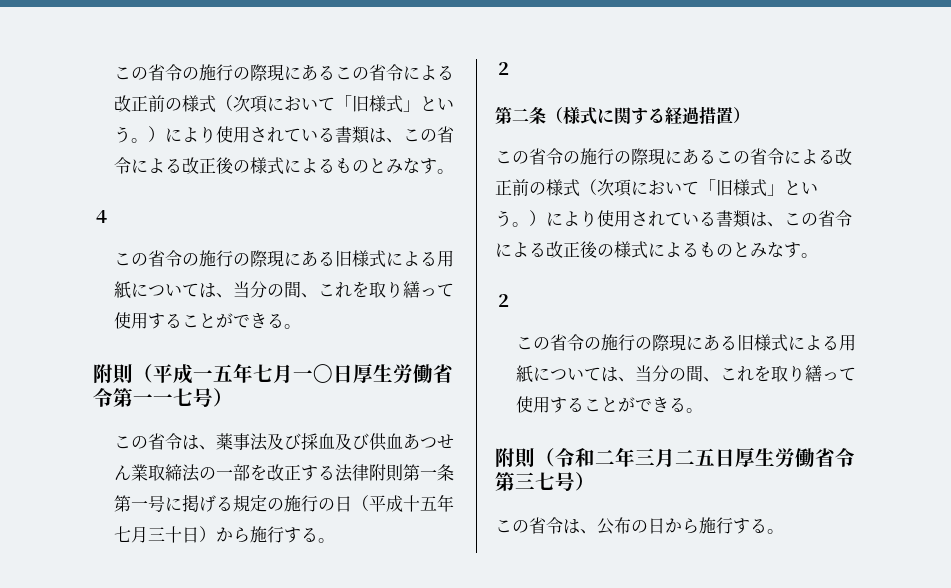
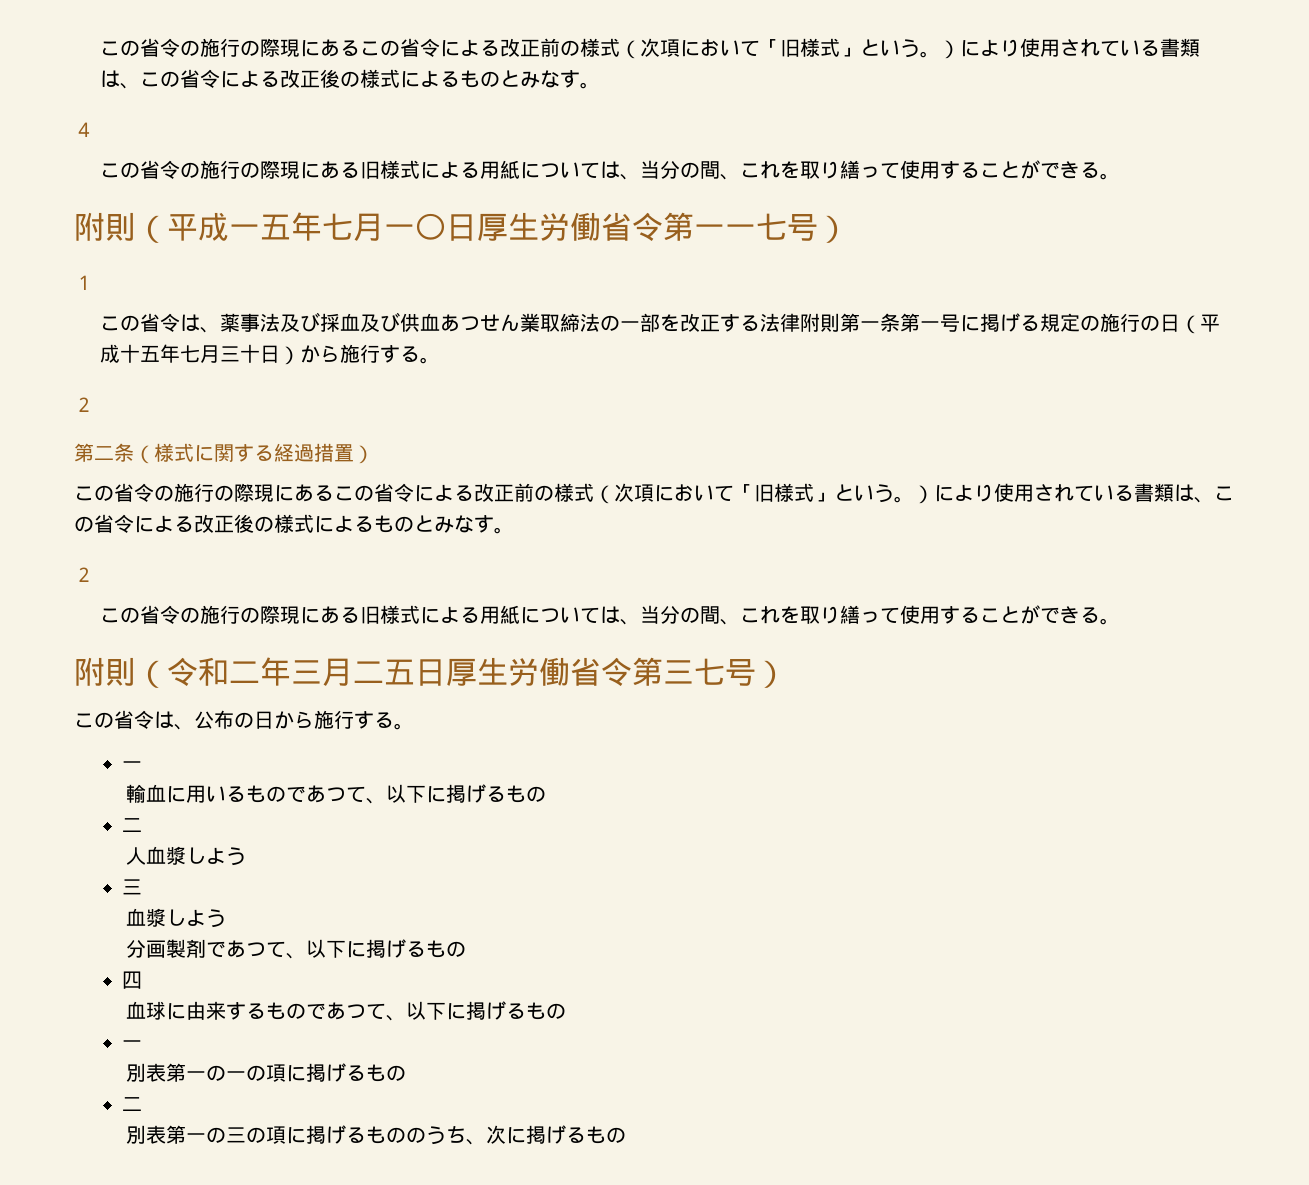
(233, 397) none -> [74,275,94,290] // １
(784, 531) none -> [122,761,143,770] [126,784,547,804] [122,818,143,832] [126,846,247,866] [122,879,143,895] [126,908,227,928] [126,939,467,959] [122,971,143,989] [126,1001,567,1021] [122,1040,143,1049] [126,1063,407,1082] [122,1097,143,1111] [126,1125,627,1145] // 一 // 輸血に用いるものであつて、以下に掲げるもの // 二 // 人血漿しよう // 三 // 血漿しよう // 分画製剤であつて、以下に掲げるもの // 四 // 血球に由来するものであつて、以下に掲げるもの // 一 // 別表第一の一の項に掲げるもの // 二 // 別表第一の三の項に掲げるもののうち、次に掲げるもの

